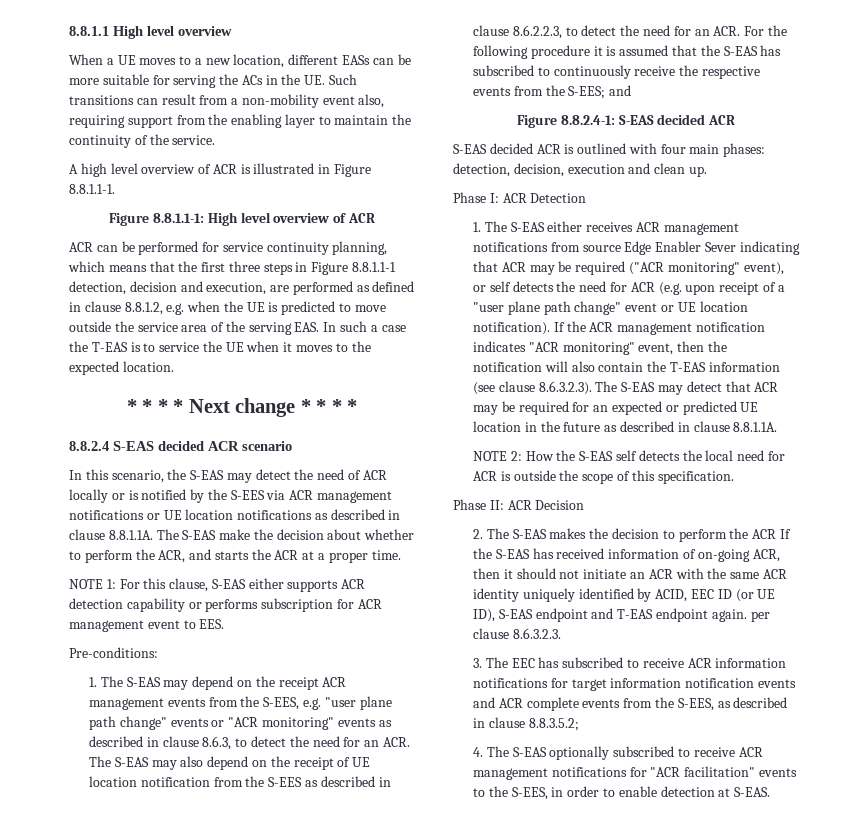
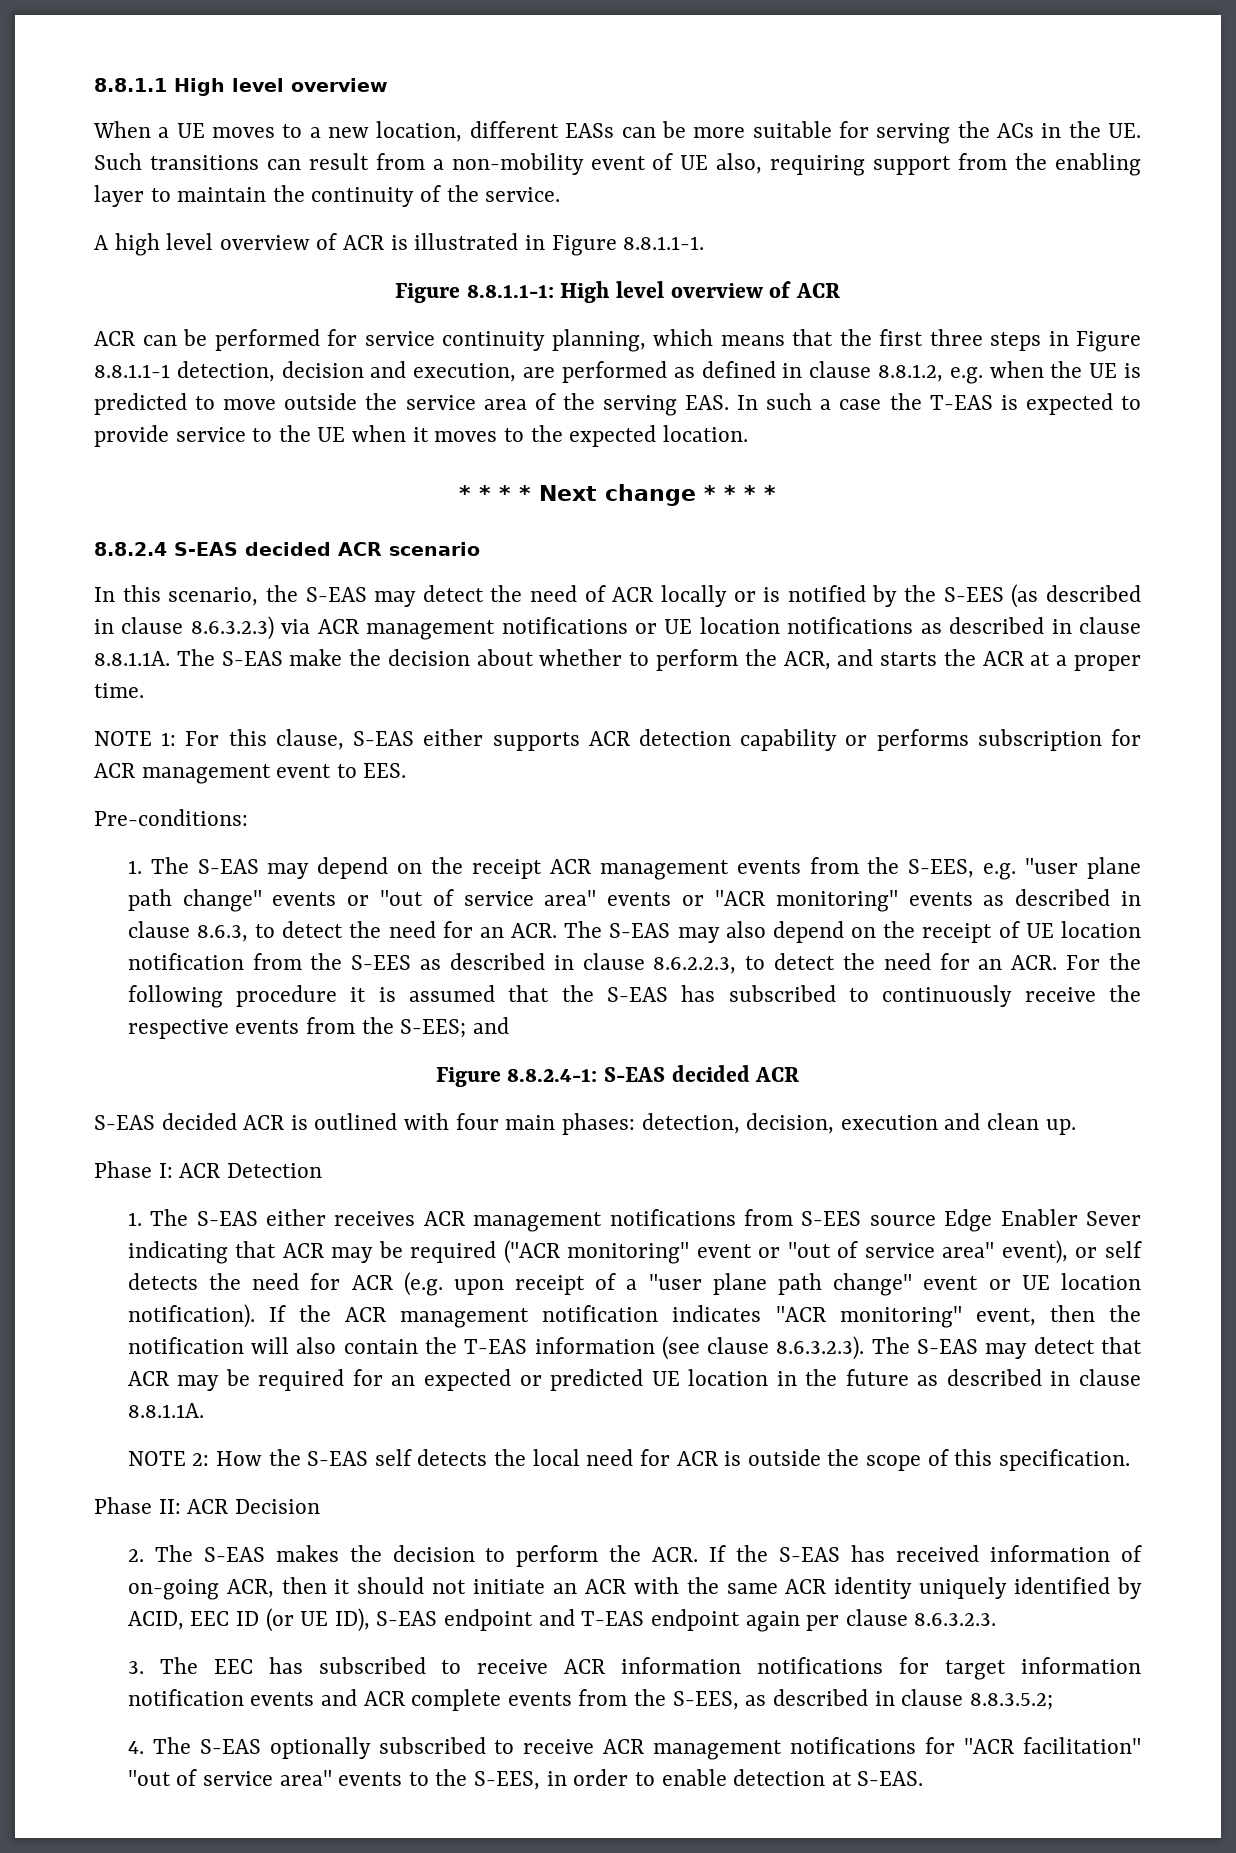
(355, 100) none -> [652,153,709,170] of UE
[143,342,200,352] to service -> [1025,393,1142,415] [94,425,273,447] expected to provide service to
(265, 495) none -> [1011,584,1142,608] [94,616,274,640] (as described in clause 8.6.3.2.3)
(225, 723) none -> [380,889,705,906] "out of service area" events or
(580, 247) none -> [801,1211,862,1226] S-EES
(740, 268) none -> [696,1241,995,1258] event or "out of service area"
[752,529,777,539] ACR -> [652,1547,699,1562] ACR.
[711,609,747,622] again. -> [745,1611,800,1632] again
(756, 771) none -> [127,1769,332,1786] "out of service area"

